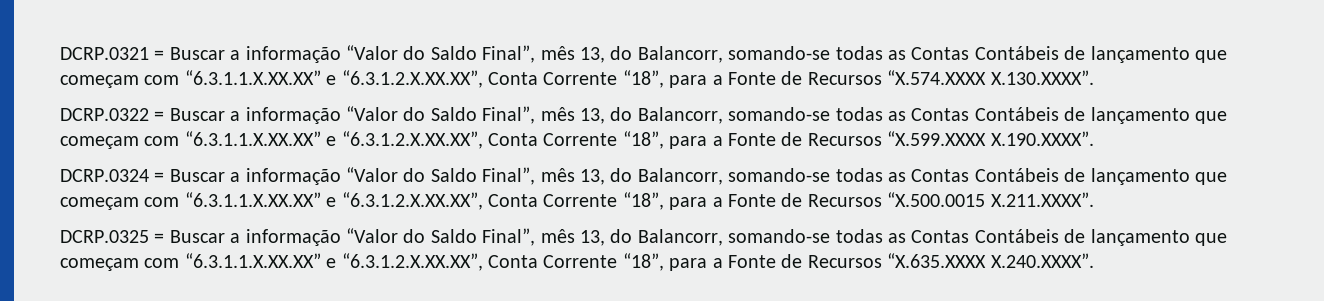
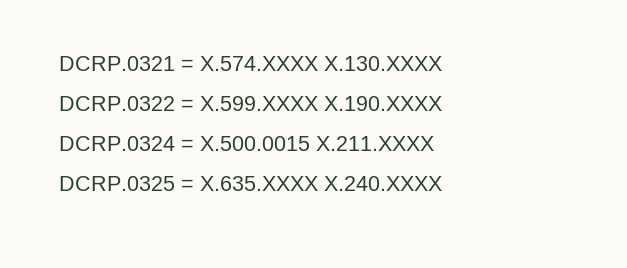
[169,45,1227,63] [60,70,1094,88] [60,106,1227,124] [60,131,1094,149] [60,167,1227,185] [60,192,1094,210] [60,228,1227,246] [60,253,1094,271] Buscar a informação “Valor do Saldo Final”, mês 13, do Balancorr, somando-se todas as Contas Contábeis de lançamento que começam com “6.3.1.1.X.XX.XX” e “6.3.1.2.X.XX.XX”, Conta Corrente “18”, para a Fonte de Recursos “X.574.XXXX X.130.XXXX”. // DCRP.0322 = Buscar a informação “Valor do Saldo Final”, mês 13, do Balancorr, somando-se todas as Contas Contábeis de lançamento que começam com “6.3.1.1.X.XX.XX” e “6.3.1.2.X.XX.XX”, Conta Corrente “18”, para a Fonte de Recursos “X.599.XXXX X.190.XXXX”. // DCRP.0324 = Buscar a informação “Valor do Saldo Final”, mês 13, do Balancorr, somando-se todas as Contas Contábeis de lançamento que começam com “6.3.1.1.X.XX.XX” e “6.3.1.2.X.XX.XX”, Conta Corrente “18”, para a Fonte de Recursos “X.500.0015 X.211.XXXX”. // DCRP.0325 = Buscar a informação “Valor do Saldo Final”, mês 13, do Balancorr, somando-se todas as Contas Contábeis de lançamento que começam com “6.3.1.1.X.XX.XX” e “6.3.1.2.X.XX.XX”, Conta Corrente “18”, para a Fonte de Recursos “X.635.XXXX X.240.XXXX”. -> [200,56,442,71] [59,96,442,111] [59,136,434,151] [59,176,442,191] X.574.XXXX X.130.XXXX // DCRP.0322 = X.599.XXXX X.190.XXXX // DCRP.0324 = X.500.0015 X.211.XXXX // DCRP.0325 = X.635.XXXX X.240.XXXX

